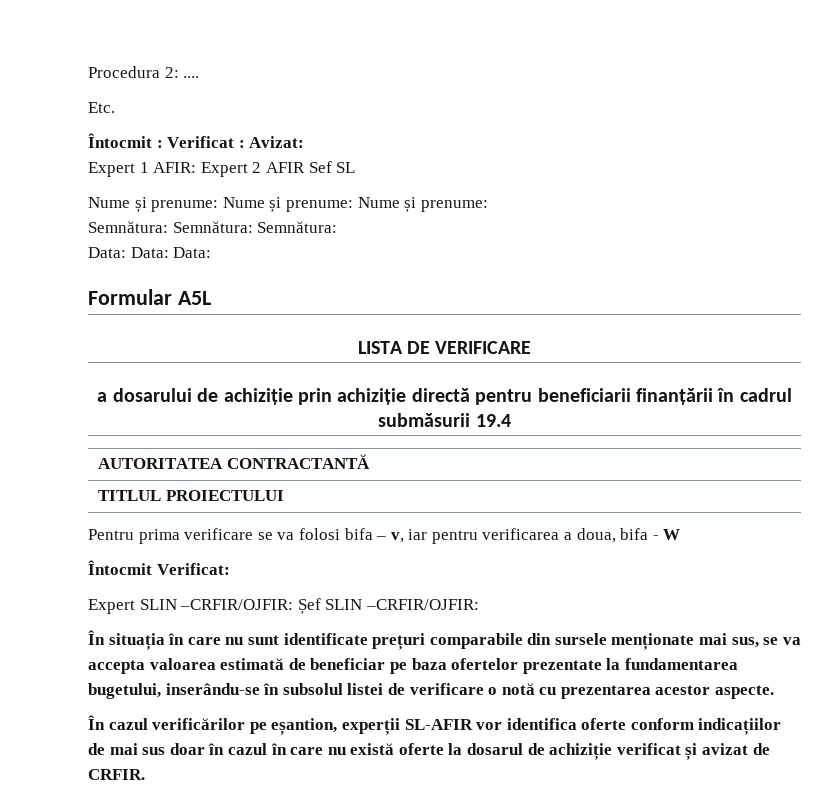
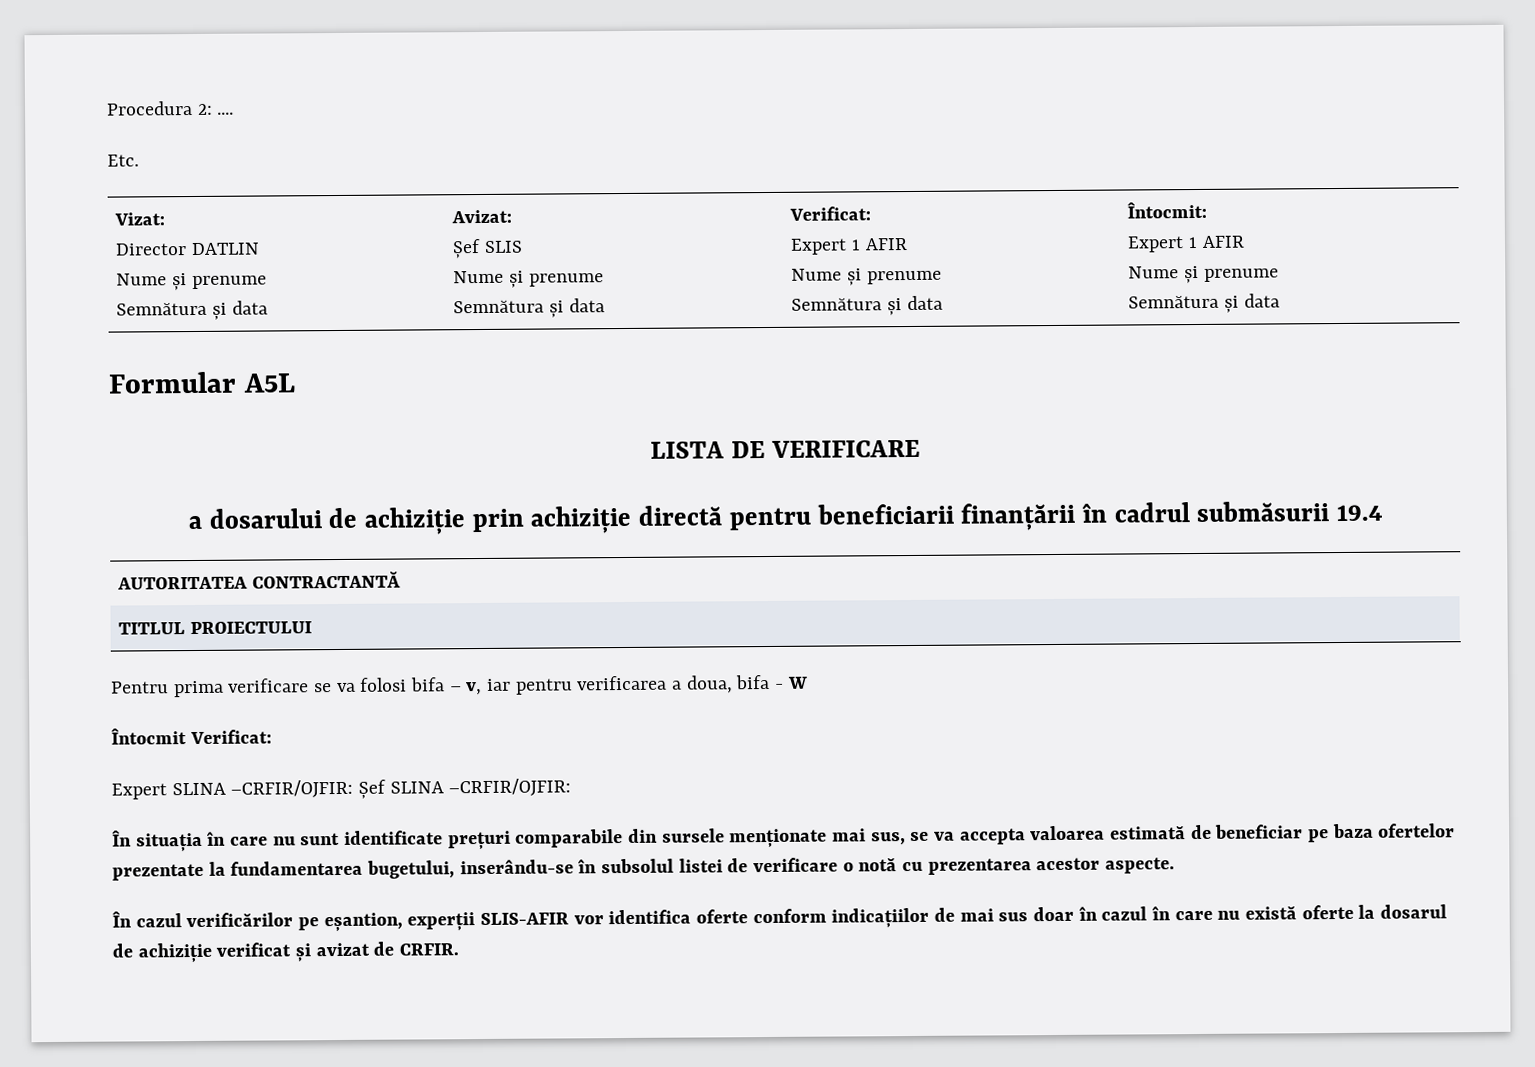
[88,133,305,148] [88,161,356,177] [88,197,488,213] [88,221,338,233] [88,247,212,258] // Întocmit : Verificat : Avizat: // Expert 1 AFIR: Expert 2 AFIR Sef SL // Nume și prenume: Nume și prenume: Nume și prenume: // Semnătura: Semnătura: Semnătura: // Data: Data: Data: -> [114,212,166,226] [115,242,261,256] [116,273,267,291] [116,300,268,320] [451,209,513,224] [452,238,524,259] [453,270,604,288] [453,298,605,318] [789,206,872,221] [790,238,908,255] [791,268,942,286] [791,295,943,316] [1127,201,1208,219] [1127,235,1245,253] [1128,265,1279,284] [1128,293,1280,313] // Vizat: // Director DATLIN // Nume și prenume // Semnătura și data | Avizat: // Șef SLIS // Nume și prenume // Semnătura și data | Verificat: // Expert 1 AFIR // Nume și prenume // Semnătura și data | Întocmit: // Expert 1 AFIR // Nume și prenume // Semnătura și data
[139,599,177,610] SLIN -> [171,782,226,796] SLINA
[325,599,363,610] SLIN -> [389,781,444,794] SLINA
[404,719,473,730] SL-AFIR -> [480,912,570,926] SLIS-AFIR

